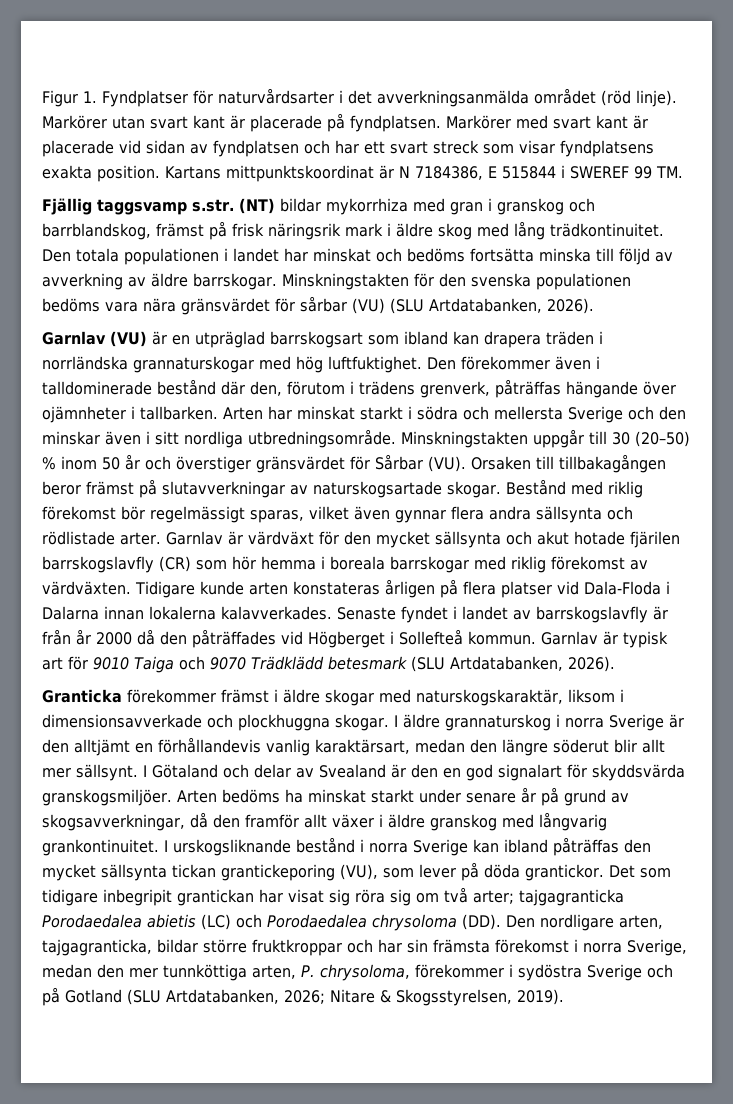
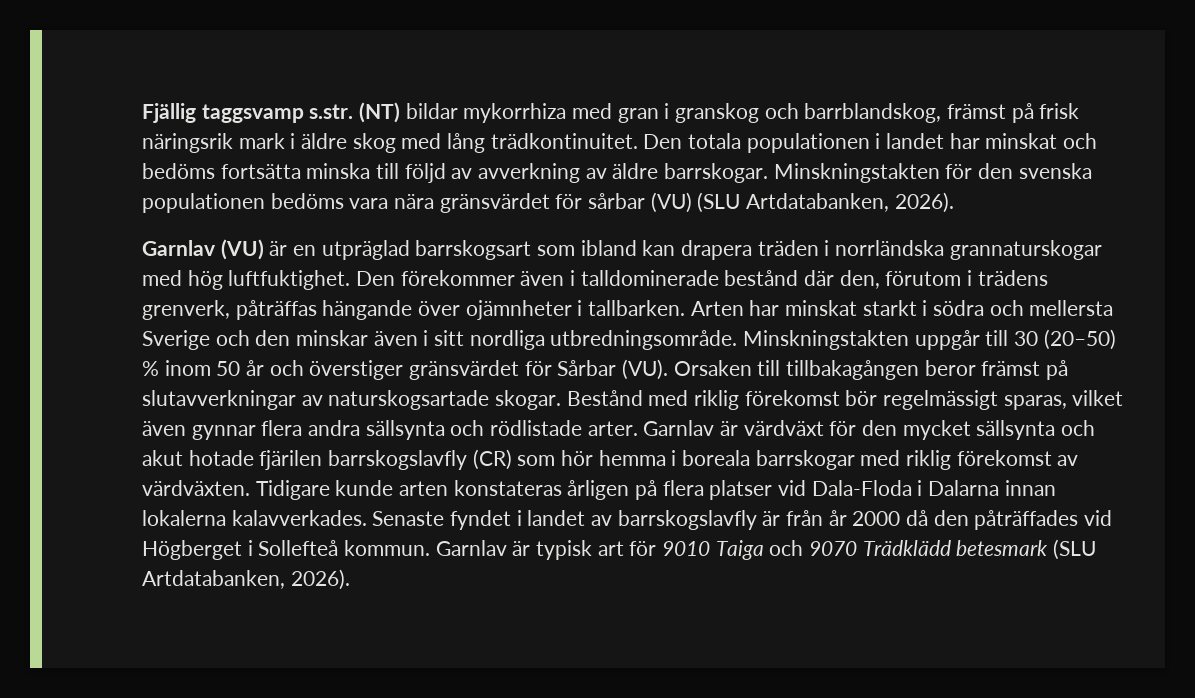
[42,88,677,107] [42,113,648,132] [42,140,654,157] [42,165,683,182] Figur 1. Fyndplatser för naturvårdsarter i det avverkningsanmälda området (röd linje). Markörer utan svart kant är placerade på fyndplatsen. Markörer med svart kant är placerade vid sidan av fyndplatsen och har ett svart streck som visar fyndplatsens exakta position. Kartans mittpunktskoordinat är N 7184386, E 515844 i SWEREF 99 TM. // -> (142, 113) none
[42,689,624,706] [42,714,684,731] [42,737,665,756] [42,764,685,781] [42,787,629,806] [42,812,607,831] [42,837,651,856] [42,862,671,881] [42,887,624,906] [42,914,663,931] [42,939,687,956] [42,964,673,981] [42,987,564,1006] // Granticka förekommer främst i äldre skogar med naturskogskaraktär, liksom i dimensionsavverkade och plockhuggna skogar. I äldre grannaturskog i norra Sverige är den alltjämt en förhållandevis vanlig karaktärsart, medan den längre söderut blir allt mer sällsynt. I Götaland och delar av Svealand är den en god signalart för skyddsvärda granskogsmiljöer. Arten bedöms ha minskat starkt under senare år på grund av skogsavverkningar, då den framför allt växer i äldre granskog med långvarig grankontinuitet. I urskogsliknande bestånd i norra Sverige kan ibland påträffas den mycket sällsynta tickan grantickeporing (VU), som lever på döda grantickor. Det som tidigare inbegripit grantickan har visat sig röra sig om två arter; tajgagranticka Porodaedalea abietis (LC) och Porodaedalea chrysoloma (DD). Den nordligare arten, tajgagranticka, bildar större fruktkroppar och har sin främsta förekomst i norra Sverige, medan den mer tunnköttiga arten, P. chrysoloma, förekommer i sydöstra Sverige och på Gotland (SLU Artdatabanken, 2026; Nitare & Skogsstyrelsen, 2019). -> (350, 579) none

